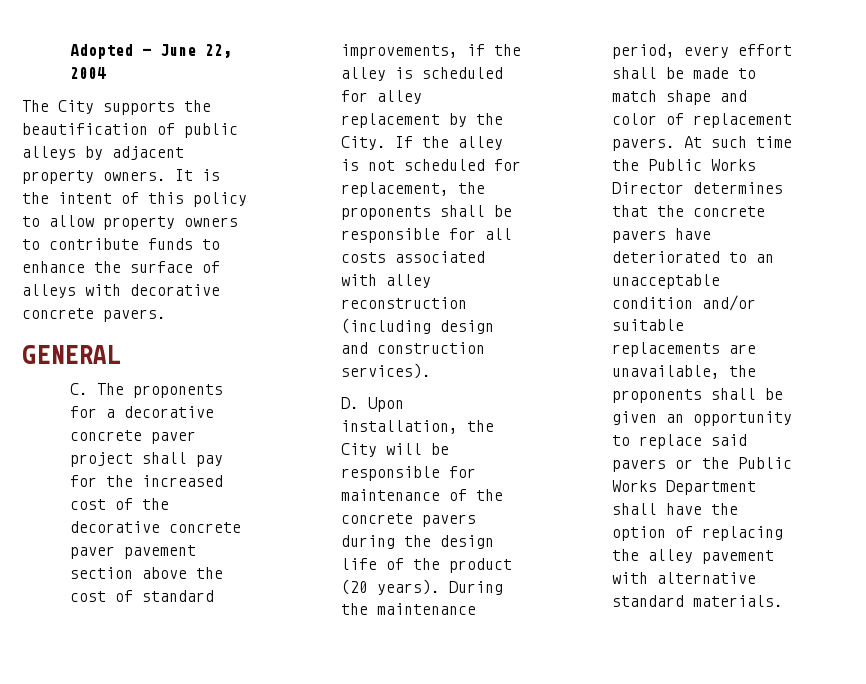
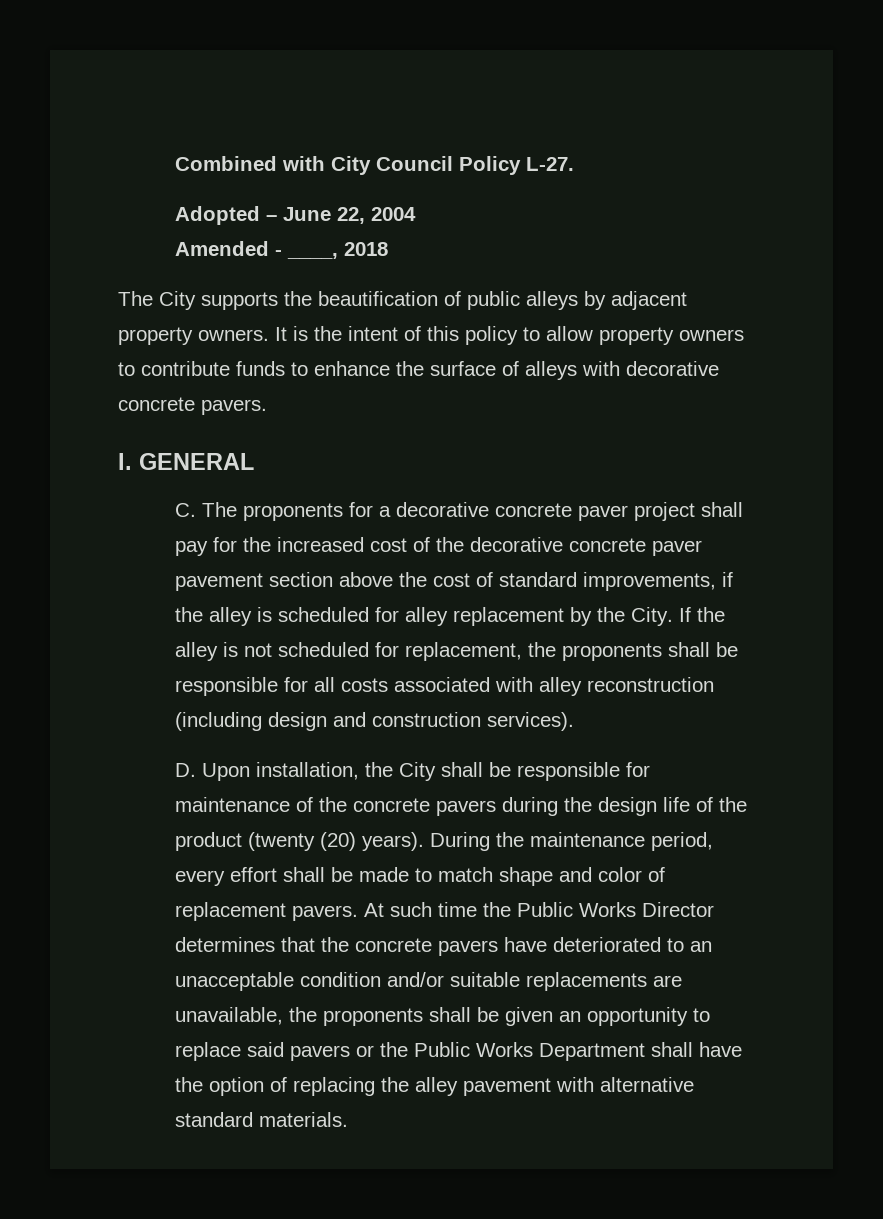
(69, 51) none -> [175,156,575,175] Combined with City Council Policy L-27. //
(106, 73) none -> [175,241,389,259] // Amended - ____, 2018
(166, 315) none -> [118,453,132,470] I.
[385,443,422,455] will -> [441,762,484,777] shall
[340,579,368,595] (20 -> [248,832,357,851] (twenty (20)

